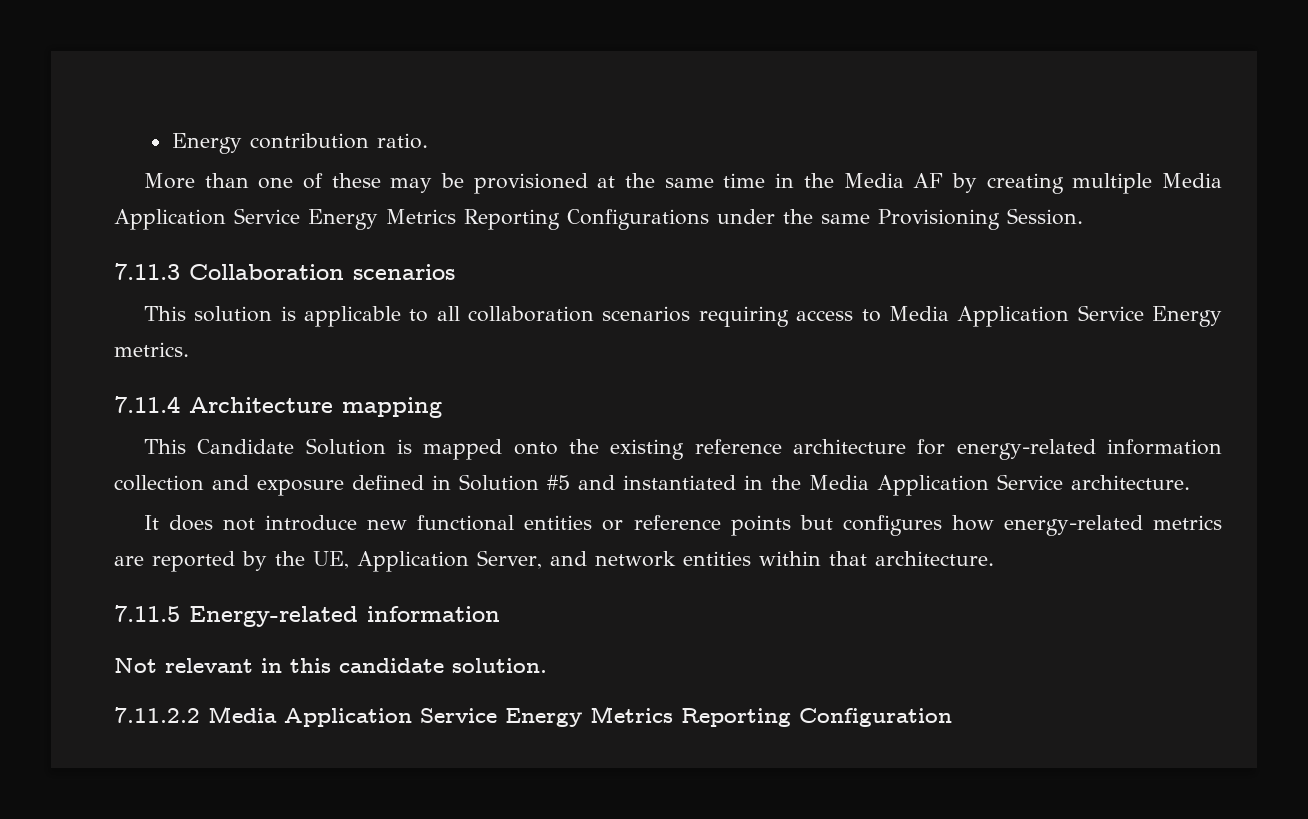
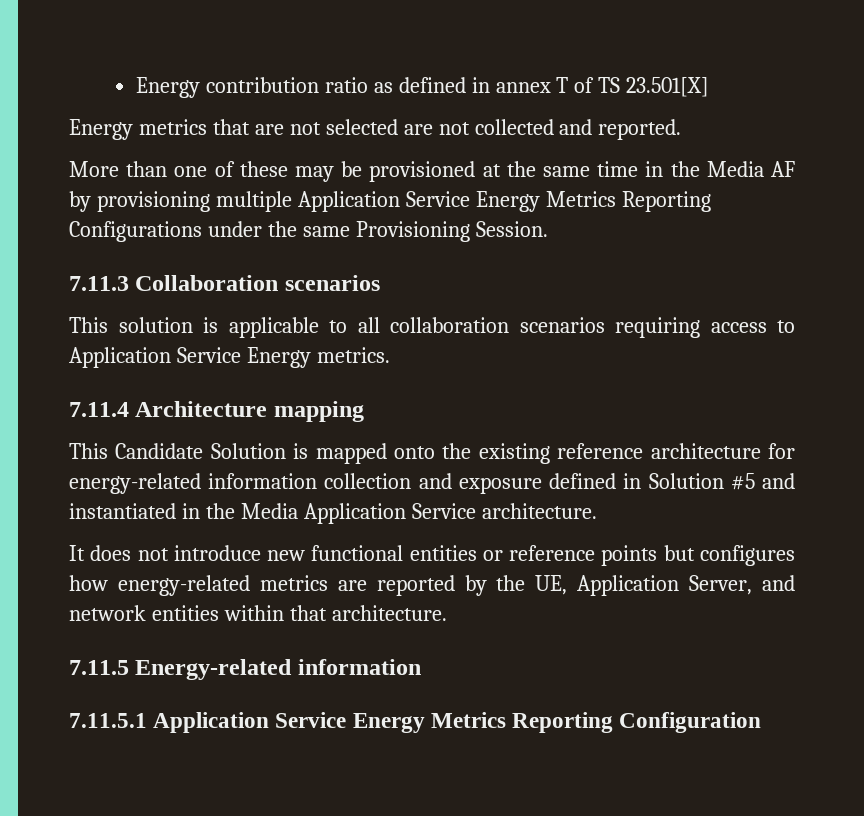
[376,133,428,149] ratio. -> [324,77,710,97] [69,119,682,140] ratio as defined in annex T of TS 23.501[X] // Energy metrics that are not selected are not collected and reported.
[986,173,1223,194] creating multiple Media -> [96,191,292,212] provisioning multiple
[888,306,949,321] Media -> (795, 326) none
[114,658,547,673] [114,706,277,723] Not relevant in this candidate solution. // 7.11.2.2 Media -> [69,713,147,728] 7.11.5.1

